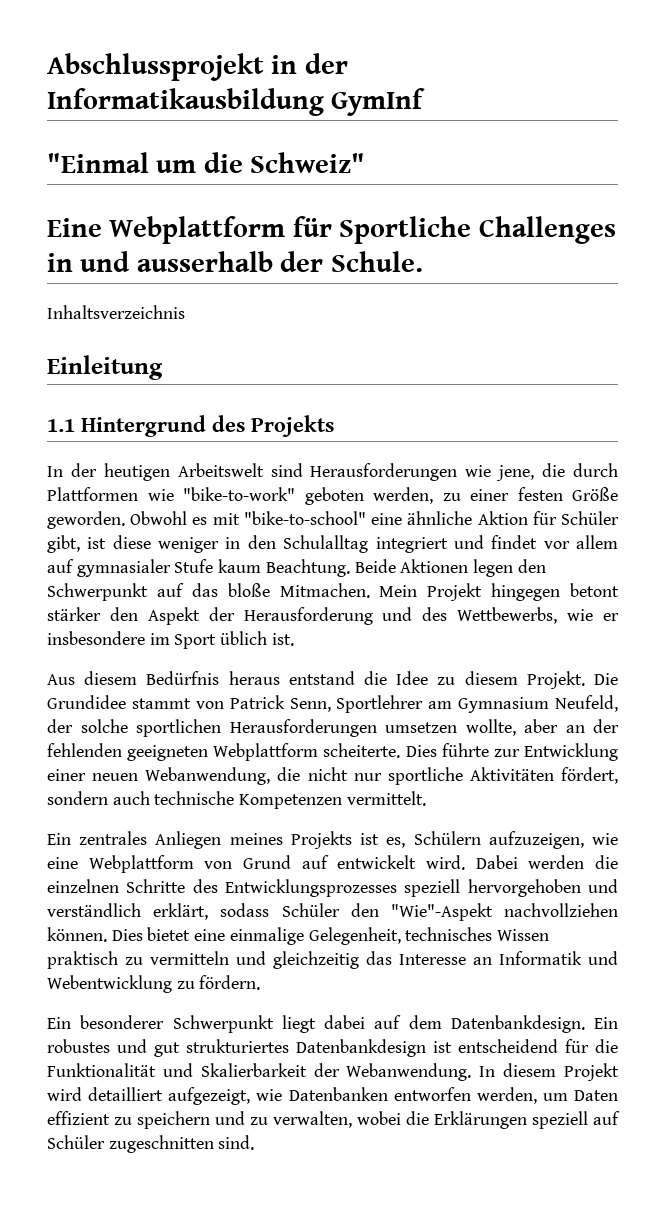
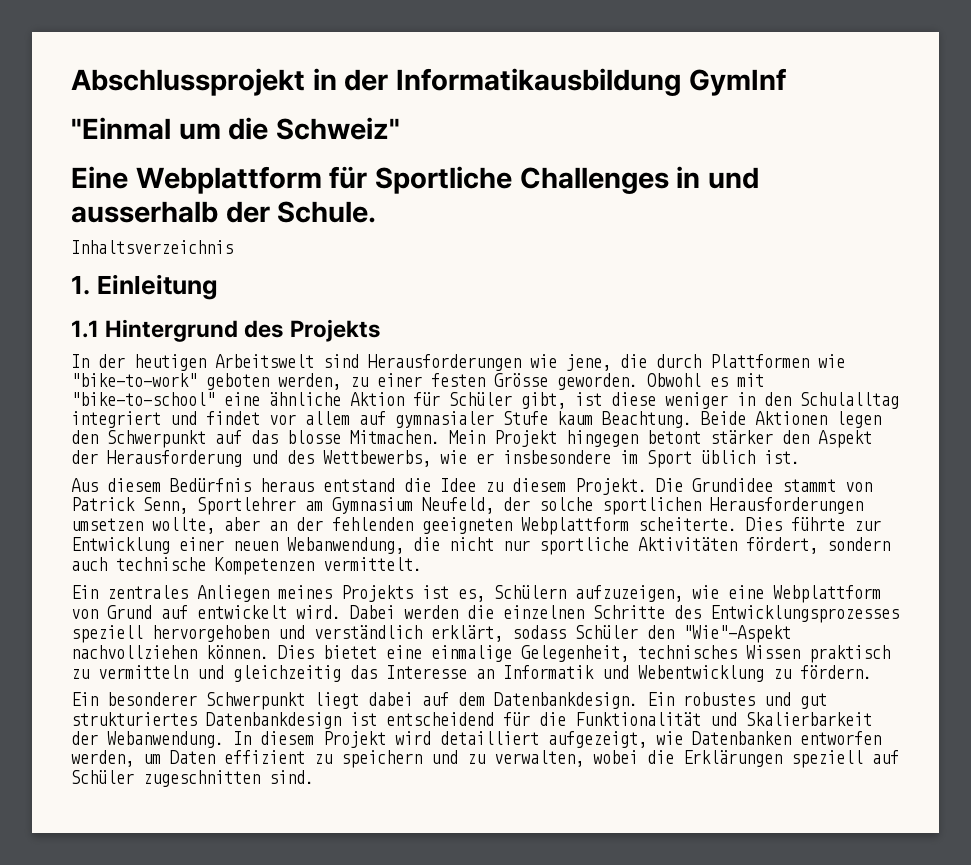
(185, 312) none -> [71,275,90,295] 1.
[572,487,618,501] Größe -> [494,373,548,387] Grösse
[227,583,270,597] bloße -> [287,430,341,444] blosse

